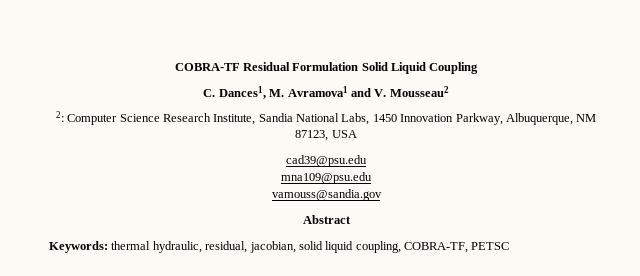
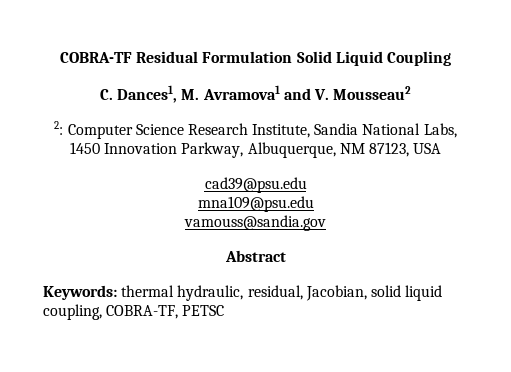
[249,241,296,253] jacobian, -> [305,285,367,301] Jacobian,

